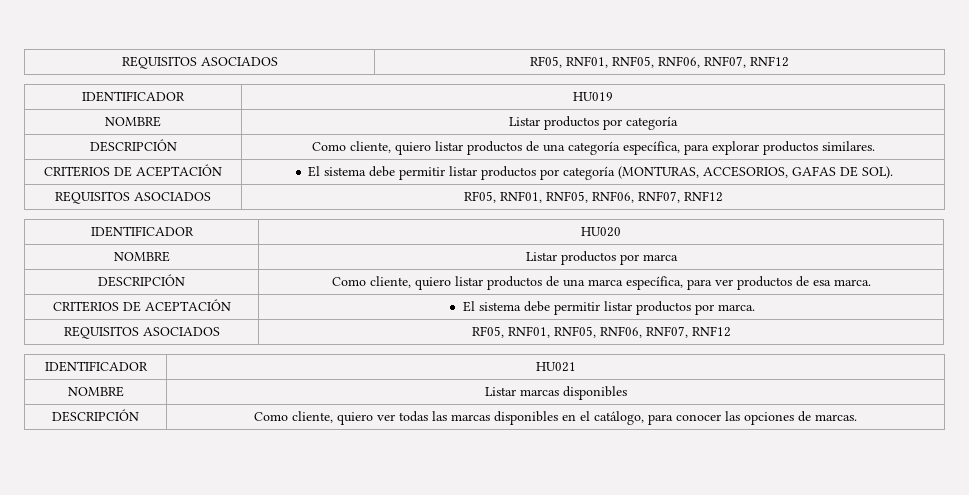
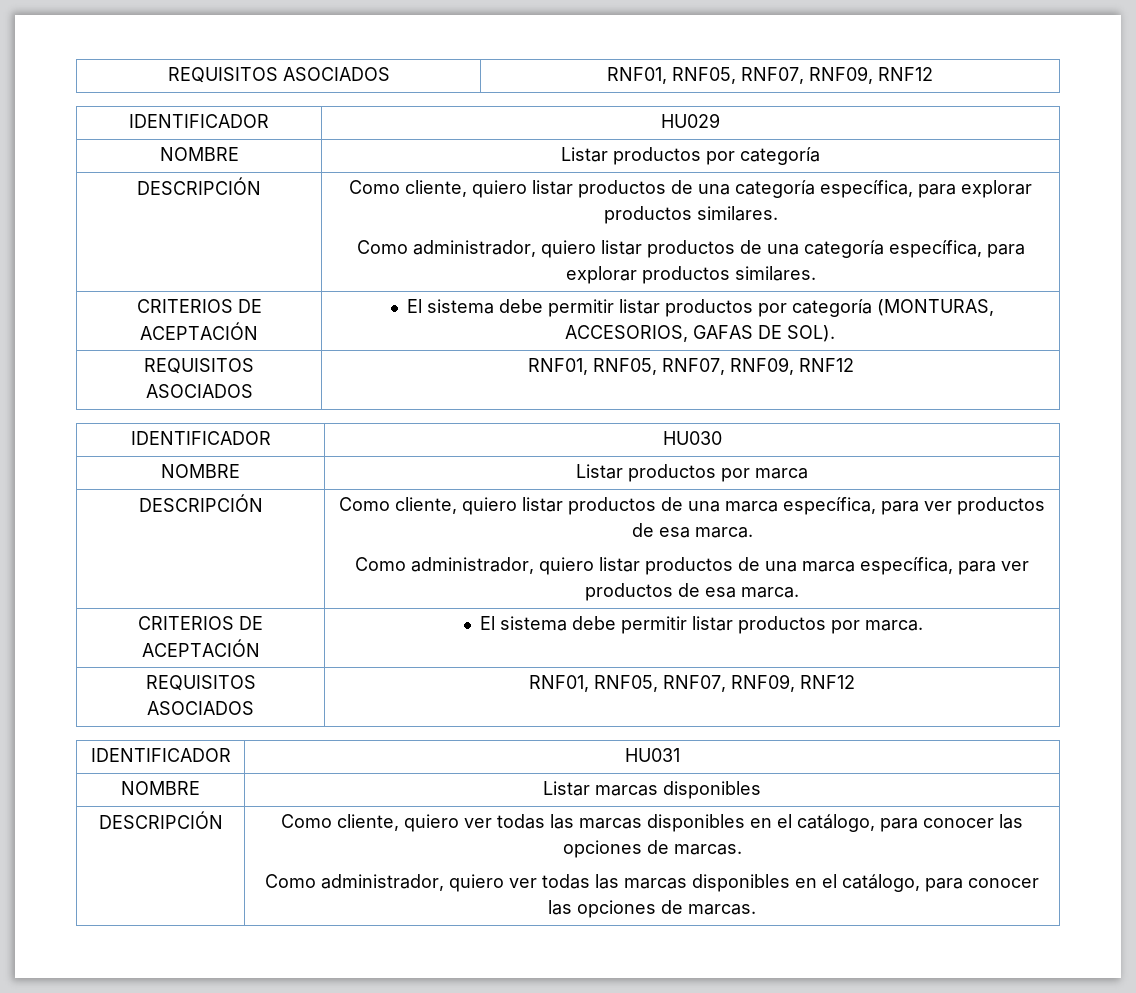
[121,56,278,69] [530,56,789,68] [82,91,185,102] [573,92,613,101] REQUISITOS ASOCIADOS | RF05, RNF01, RNF05, RNF06, RNF07, RNF12 // IDENTIFICADOR | HU019 -> [167,67,390,83] [607,66,933,84] [129,114,269,128] [661,113,720,128] REQUISITOS ASOCIADOS | RNF01, RNF05, RNF07, RNF09, RNF12 // IDENTIFICADOR | HU029
(875, 146) none -> [356,240,1025,258] [565,266,816,284] // Como administrador, quiero listar productos de una categoría específica, para explorar productos similares.
[463,191,723,203] [90,226,194,237] [581,227,621,237] RF05, RNF01, RNF05, RNF06, RNF07, RNF12 // IDENTIFICADOR | HU020 -> [527,357,854,375] [130,431,271,445] [662,431,722,445] RNF01, RNF05, RNF07, RNF09, RNF12 // IDENTIFICADOR | HU030
(871, 282) none -> [355,557,1029,575] [585,583,799,601] // Como administrador, quiero listar productos de una marca específica, para ver productos de esa marca.
[471,326,731,338] [44,361,148,372] [535,362,576,372] RF05, RNF01, RNF05, RNF06, RNF07, RNF12 // IDENTIFICADOR | HU021 -> [529,674,855,692] [90,748,231,762] [624,748,680,762] RNF01, RNF05, RNF07, RNF09, RNF12 // IDENTIFICADOR | HU031
(857, 417) none -> [265,874,1039,892] [548,900,756,918] // Como administrador, quiero ver todas las marcas disponibles en el catálogo, para conocer las opciones de marcas.

